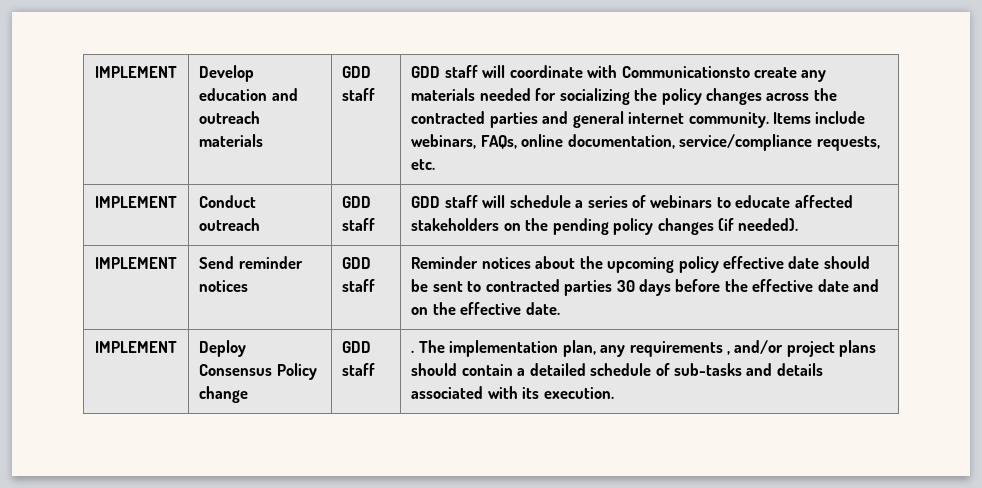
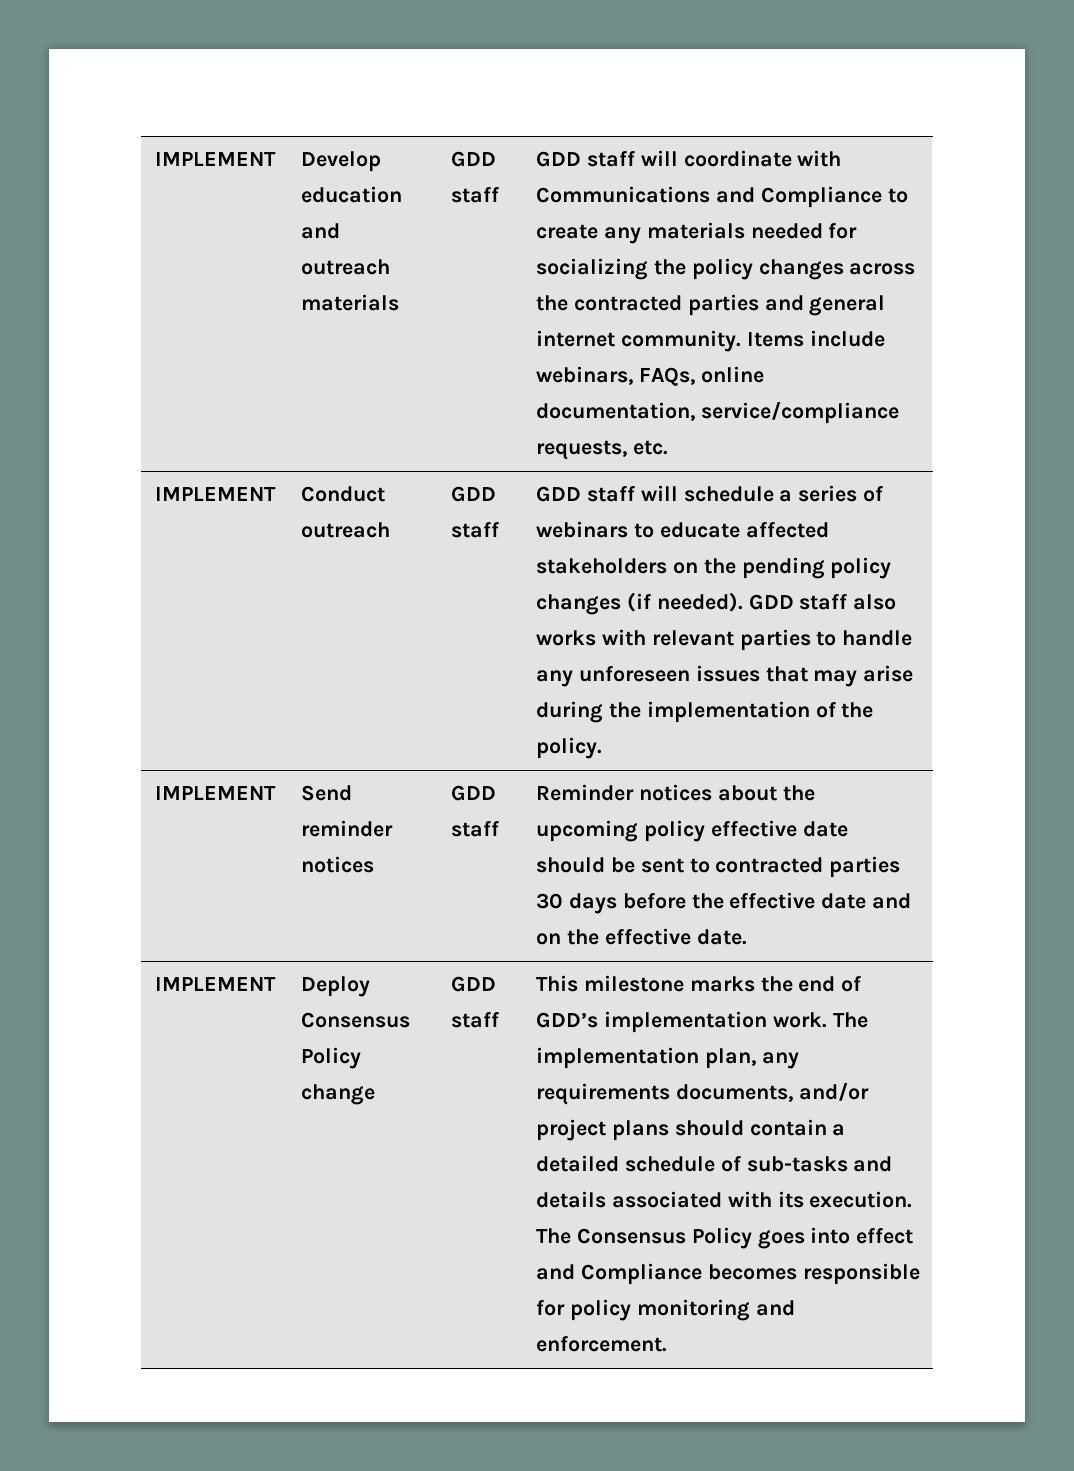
[621,66,750,78] Communicationsto -> [536,186,908,208] Communications and Compliance to
(799, 224) none -> [748,594,897,610] [536,629,913,651] [536,665,914,687] [536,701,874,723] [536,737,603,759] GDD staff also works with relevant parties to handle any unforeseen issues that may arise during the implementation of the policy.
[411,350,415,353] . -> [536,975,862,992] [536,1011,827,1033] This milestone marks the end of GDD’s implementation work.
[727,351,731,355] , -> [675,1084,793,1102] documents,
(614, 393) none -> [536,1227,914,1249] [536,1263,920,1285] [536,1299,795,1321] [536,1336,668,1352] The Consensus Policy goes into effect and Compliance becomes responsible for policy monitoring and enforcement.

